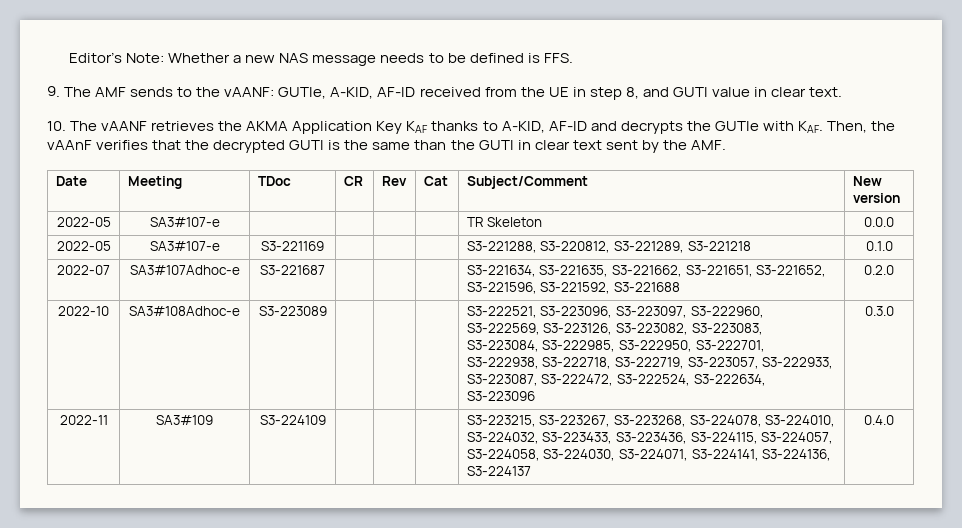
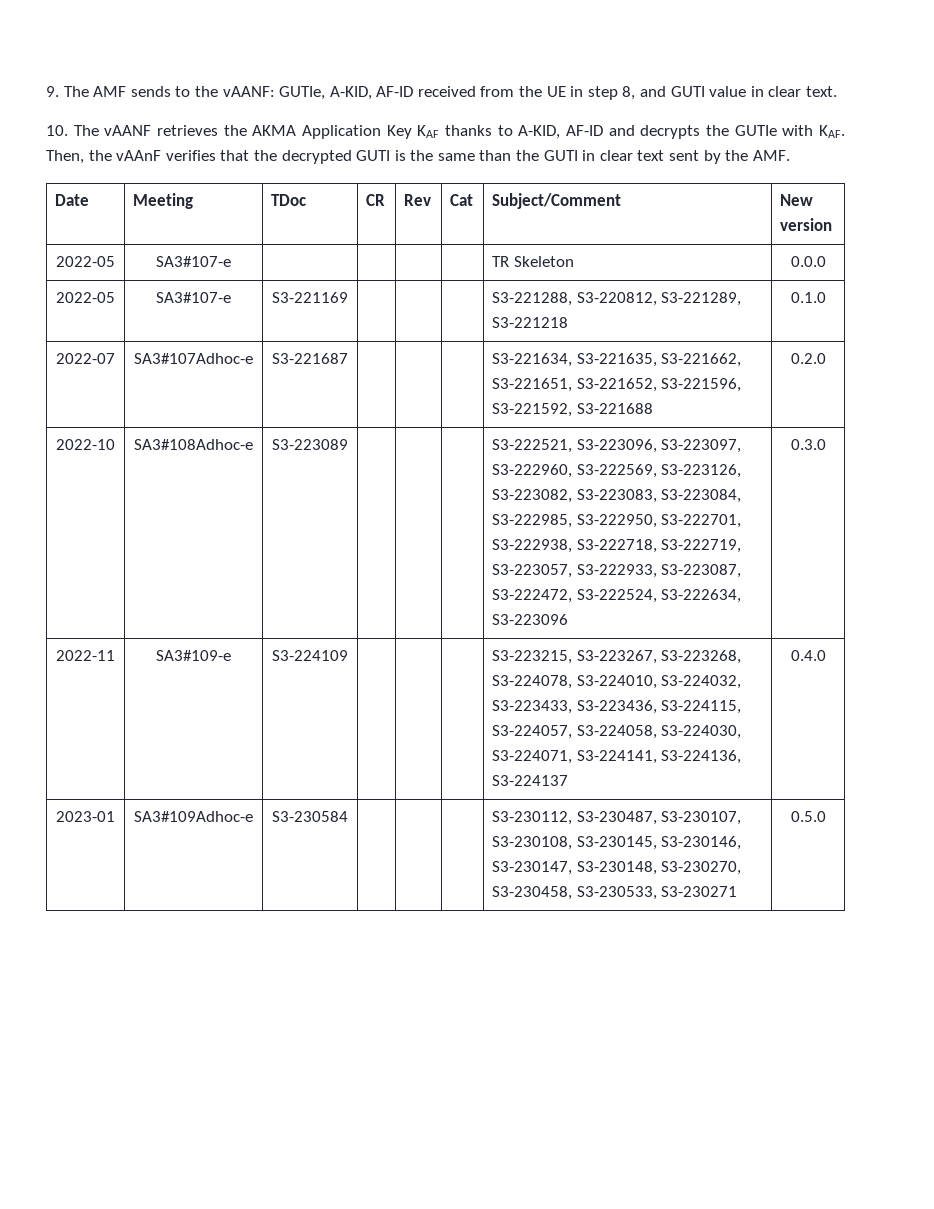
[69,52,573,66] Editor’s Note: Whether a new NAS message needs to be defined is FFS. // -> (46, 91) none
[156,415,213,425] SA3#109 -> [156,650,231,661] SA3#109-e
(894, 420) none -> [56,811,115,822] [134,811,253,822] [272,811,348,822] [492,811,742,825] [492,836,742,850] [492,861,742,875] [492,886,738,900] [790,811,826,822] // 2023-01 | SA3#109Adhoc-e | S3-230584 | | | | S3-230112, S3-230487, S3-230107, S3-230108, S3-230145, S3-230146, S3-230147, S3-230148, S3-230270, S3-230458, S3-230533, S3-230271 | 0.5.0

